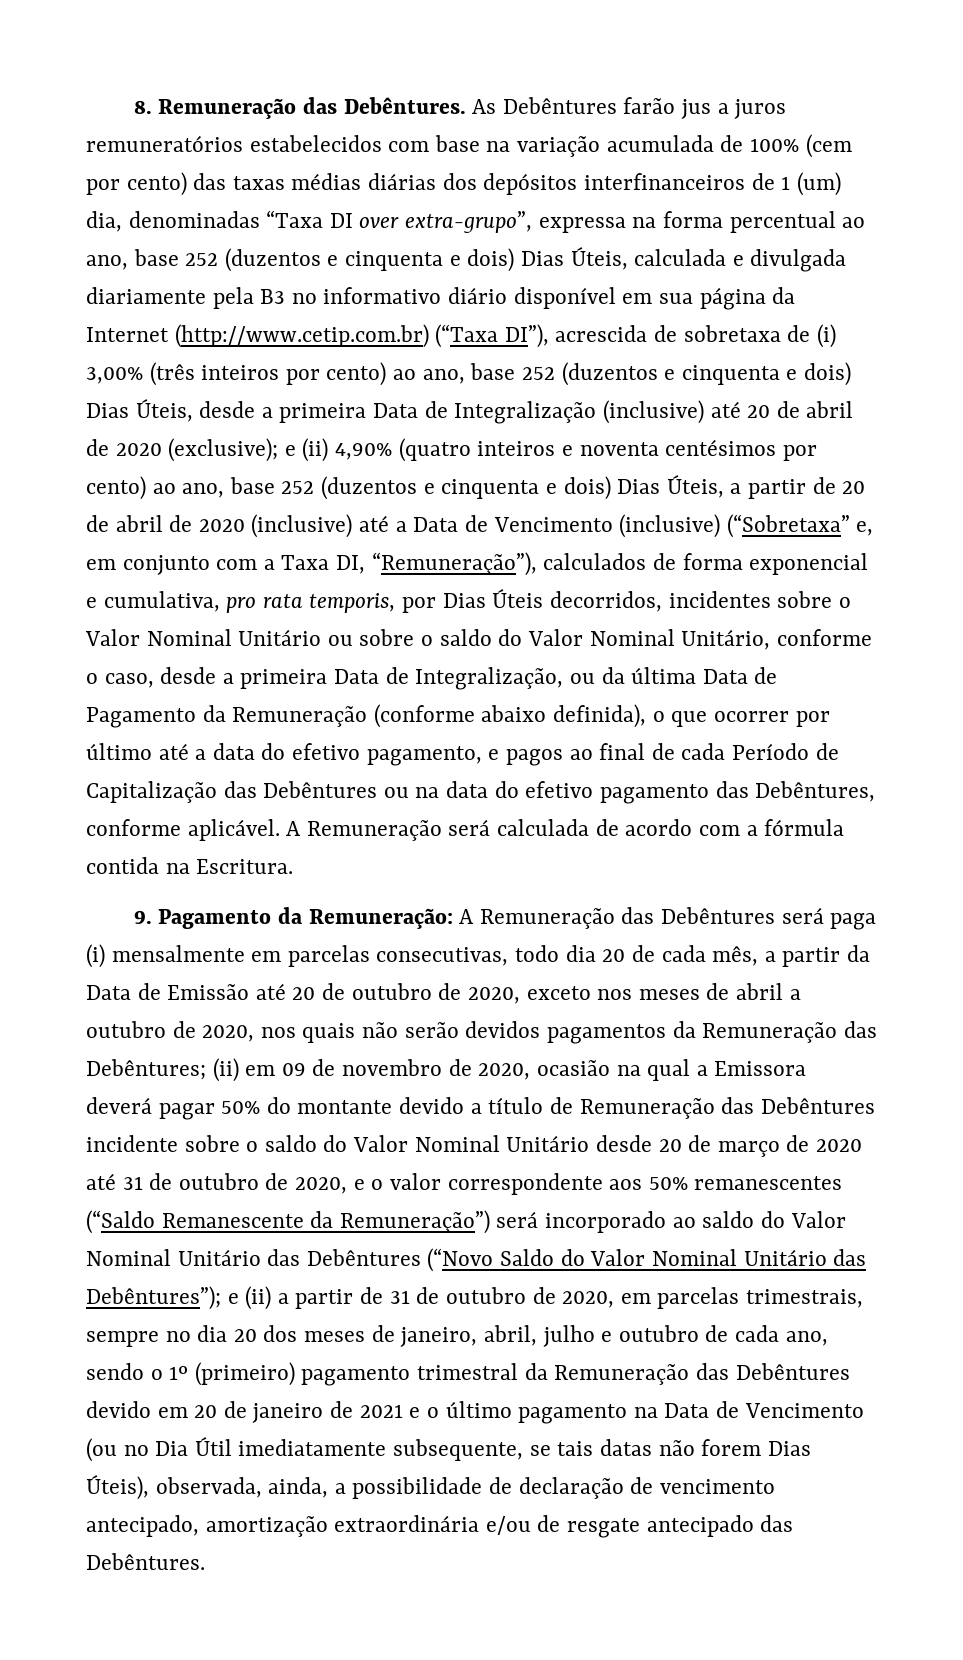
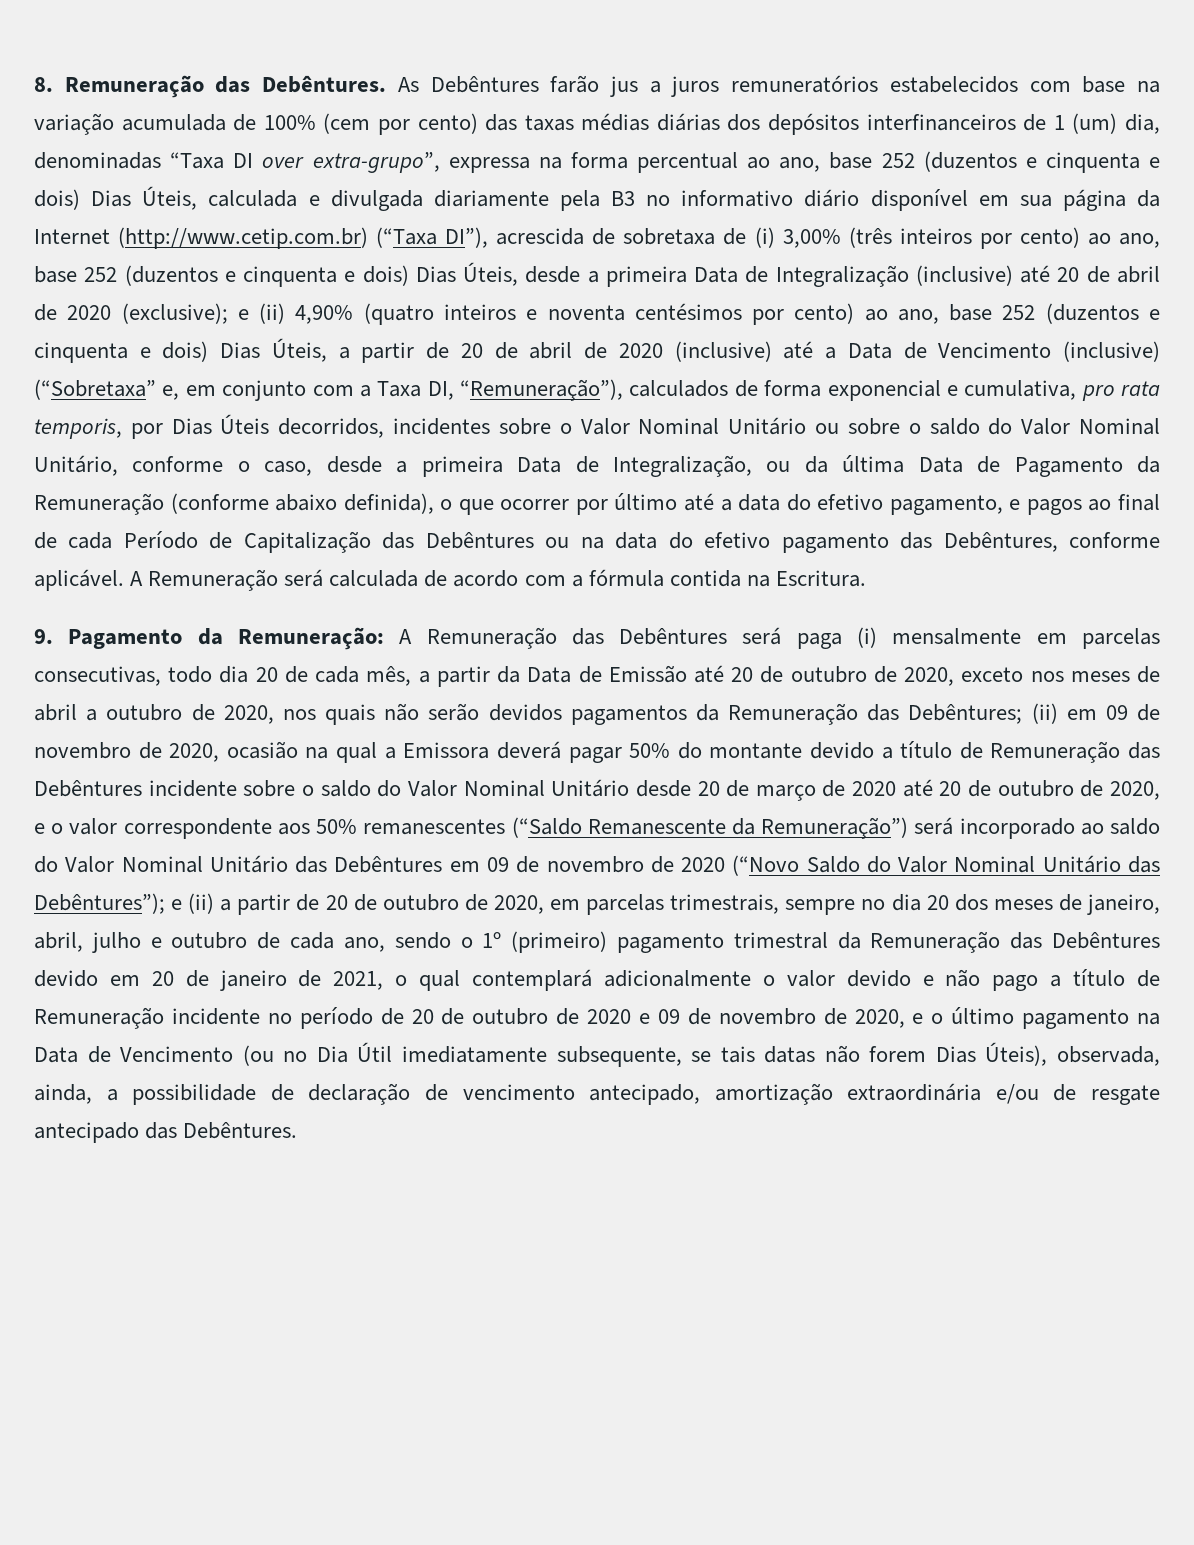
[122,1176,143,1190] 31 -> [939,781,962,796] 20
(421, 1257) none -> [449,856,726,873] em 09 de novembro de 2020
[389,1290,410,1304] 31 -> [325,895,348,910] 20
[359,1404,403,1418] 2021 -> [333,969,1161,991] [34,1007,905,1029] 2021, o qual contemplará adicionalmente o valor devido e não pago a título de Remuneração incidente no período de 20 de outubro de 2020 e 09 de novembro de 2020,

